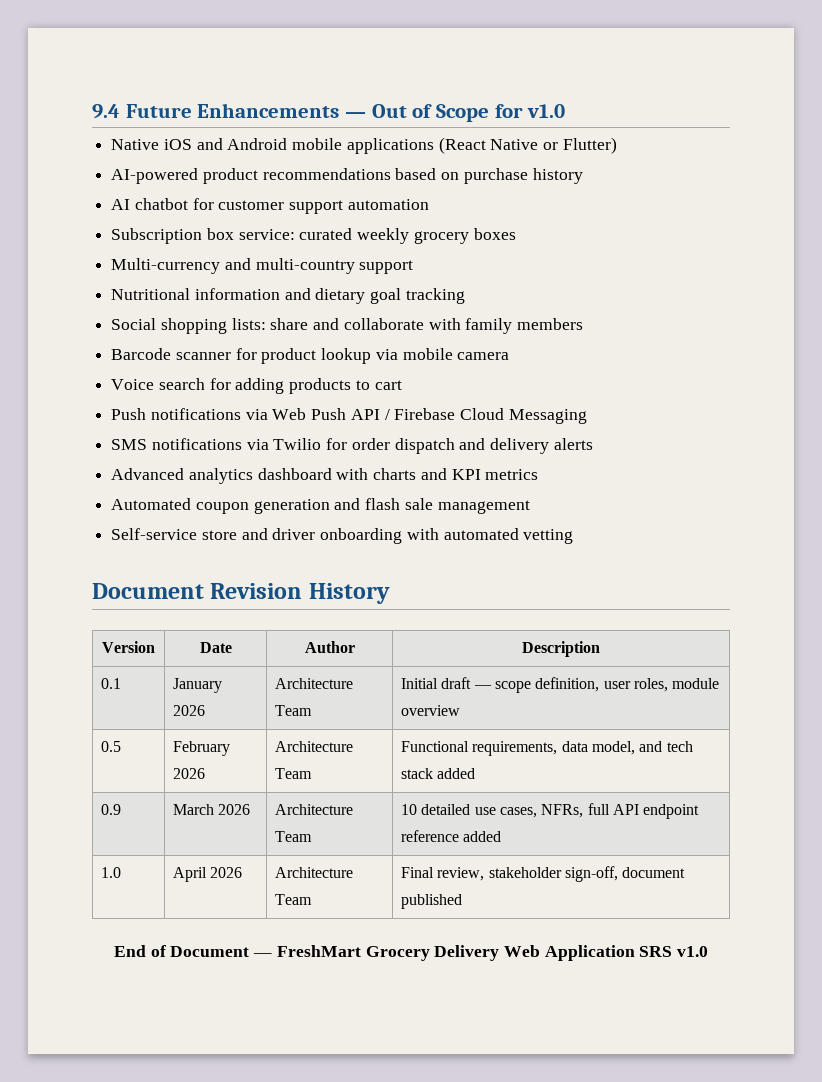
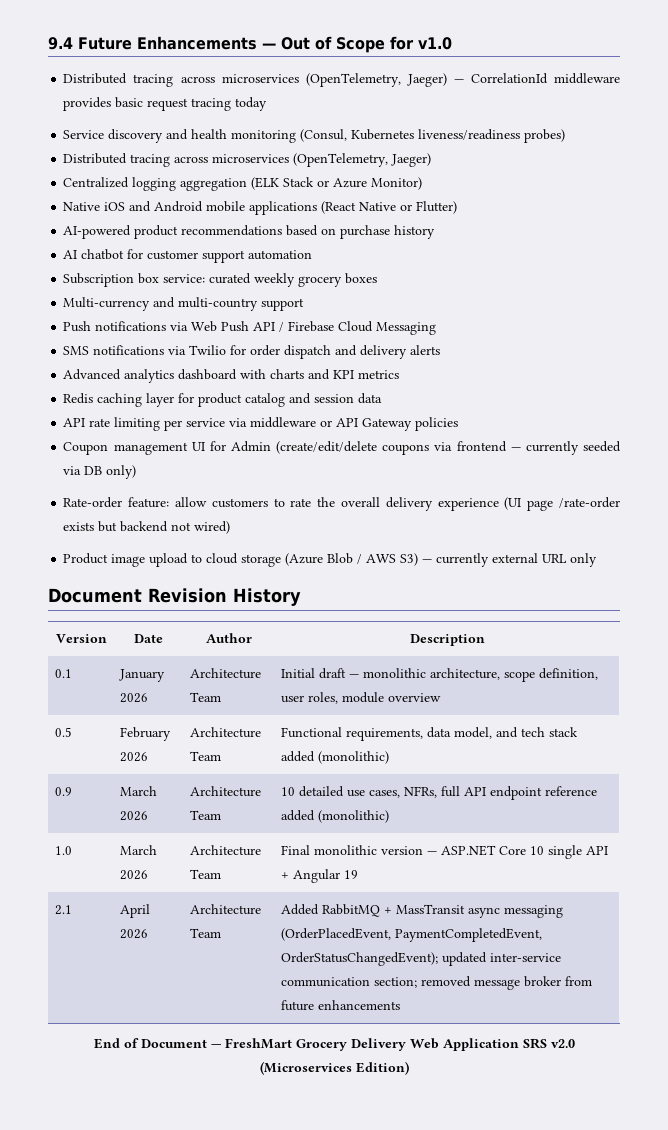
(566, 111) none -> [63,73,620,87] [63,97,268,111] [63,129,566,143] [63,153,432,167] [63,177,423,191] // Distributed tracing across microservices (OpenTelemetry, Jaeger) — CorrelationId middleware provides basic request tracing today // Service discovery and health monitoring (Consul, Kubernetes liveness/readiness probes) // Distributed tracing across microservices (OpenTelemetry, Jaeger) // Centralized logging aggregation (ELK Stack or Azure Monitor)
[111,288,465,304] [111,318,584,334] [111,348,510,364] [111,378,402,394] // Nutritional information and dietary goal tracking // Social shopping lists: share and collaborate with family members // Barcode scanner for product lookup via mobile camera // Voice search for adding products to cart -> (305, 304) none
[111,498,530,514] [111,528,574,544] Automated coupon generation and flash sale management // Self-service store and driver onboarding with automated vetting -> [63,393,383,407] [63,417,459,431] [63,441,621,455] [63,465,137,479] [63,497,621,511] [63,521,231,534] [63,553,598,567] Redis caching layer for product catalog and session data // API rate limiting per service via middleware or API Gateway policies // Coupon management UI for Admin (create/edit/delete coupons via frontend — currently seeded via DB only) // Rate-order feature: allow customers to rate the overall delivery experience (UI page /rate-order exists but backend not wired) // Product image upload to cloud storage (Azure Blob / AWS S3) — currently external URL only
(492, 687) none -> [362,668,500,680] monolithic architecture,
(476, 773) none -> [317,751,389,764] (monolithic)
(502, 836) none -> [317,810,389,823] (monolithic)
[173,867,243,882] [275,867,354,878] [275,894,313,905] [401,866,686,882] [401,894,463,909] April 2026 | Architecture Team | Final review, stakeholder sign-off, document published -> [119,845,157,855] [119,870,148,880] [189,845,261,856] [189,869,221,879] [280,845,608,859] [280,869,358,883] [54,905,72,915] [119,904,150,918] [119,929,148,939] [189,904,261,915] [189,928,221,938] [280,904,563,918] [280,928,542,942] [280,952,561,966] [280,976,592,990] [280,1000,400,1011] March 2026 | Architecture Team | Final monolithic version — ASP.NET Core 10 single API + Angular 19 // 2.1 | April 2026 | Architecture Team | Added RabbitMQ + MassTransit async messaging (OrderPlacedEvent, PaymentCompletedEvent, OrderStatusChangedEvent); updated inter-service communication section; removed message broker from future enhancements
[677,946,709,957] v1.0 -> [550,1039,575,1048] [259,1061,409,1075] v2.0 (Microservices Edition)

